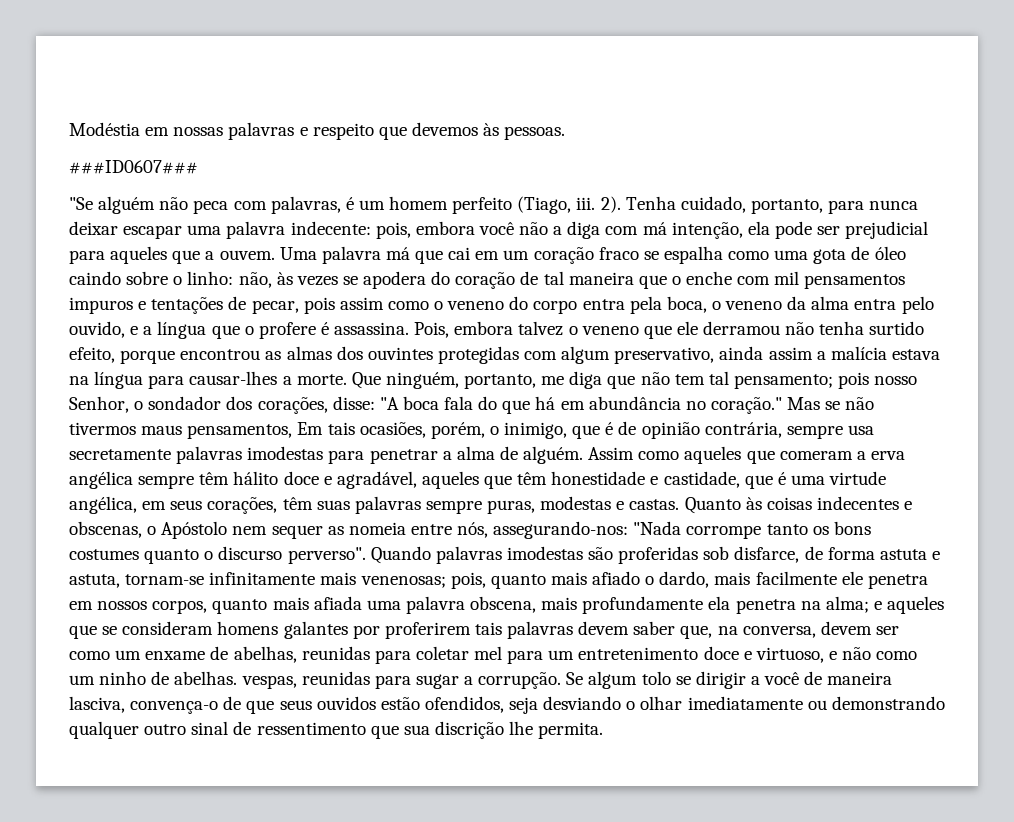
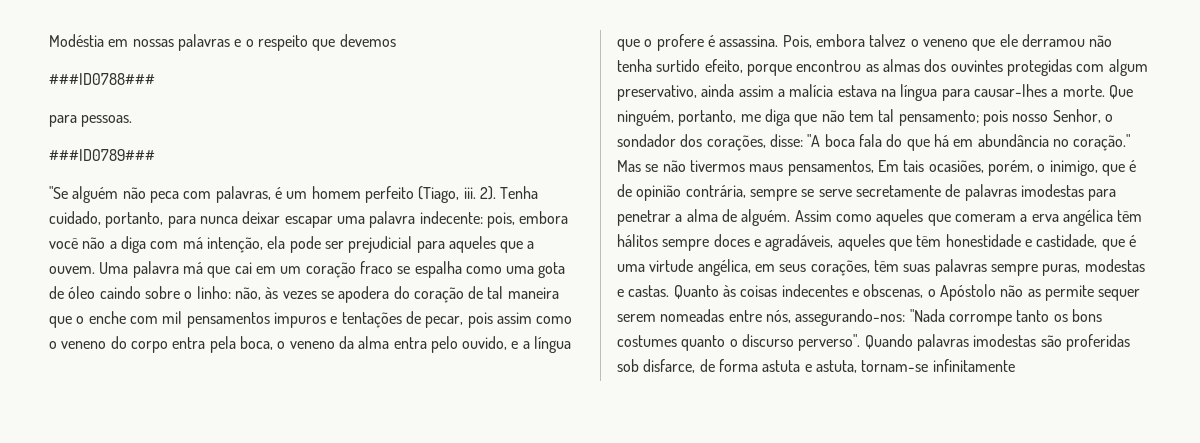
(308, 131) none -> [245,39,254,47] o
[483,123,500,136] às -> [49,73,155,85] [49,115,77,127] // ###ID0788### // para
[69,160,198,174] ###ID0607### -> [49,149,155,161] ###ID0789###
[847,425,874,435] [69,449,171,460] usa secretamente -> [801,184,961,197] se serve secretamente de
[138,471,417,489] sempre têm hálito doce e agradável, -> [1117,210,1143,222] [617,234,834,251] têm hálitos sempre doces e agradáveis,
[232,522,406,539] nem sequer as nomeia -> [1000,285,1141,301] [617,309,725,322] não as permite sequer serem nomeadas
[320,571,928,589] [69,596,945,614] [69,621,899,639] [69,646,918,664] [69,671,893,689] [69,696,945,714] [69,721,604,739] mais venenosas; pois, quanto mais afiado o dardo, mais facilmente ele penetra em nossos corpos, quanto mais afiada uma palavra obscena, mais profundamente ela penetra na alma; e aqueles que se consideram homens galantes por proferirem tais palavras devem saber que, na conversa, devem ser como um enxame de abelhas, reunidas para coletar mel para um entretenimento doce e virtuoso, e não como um ninho de abelhas. vespas, reunidas para sugar a corrupção. Se algum tolo se dirigir a você de maneira lasciva, convença-o de que seus ouvidos estão ofendidos, seja desviando o olhar imediatamente ou demonstrando qualquer outro sinal de ressentimento que sua discrição lhe permita. -> (1015, 365) none

